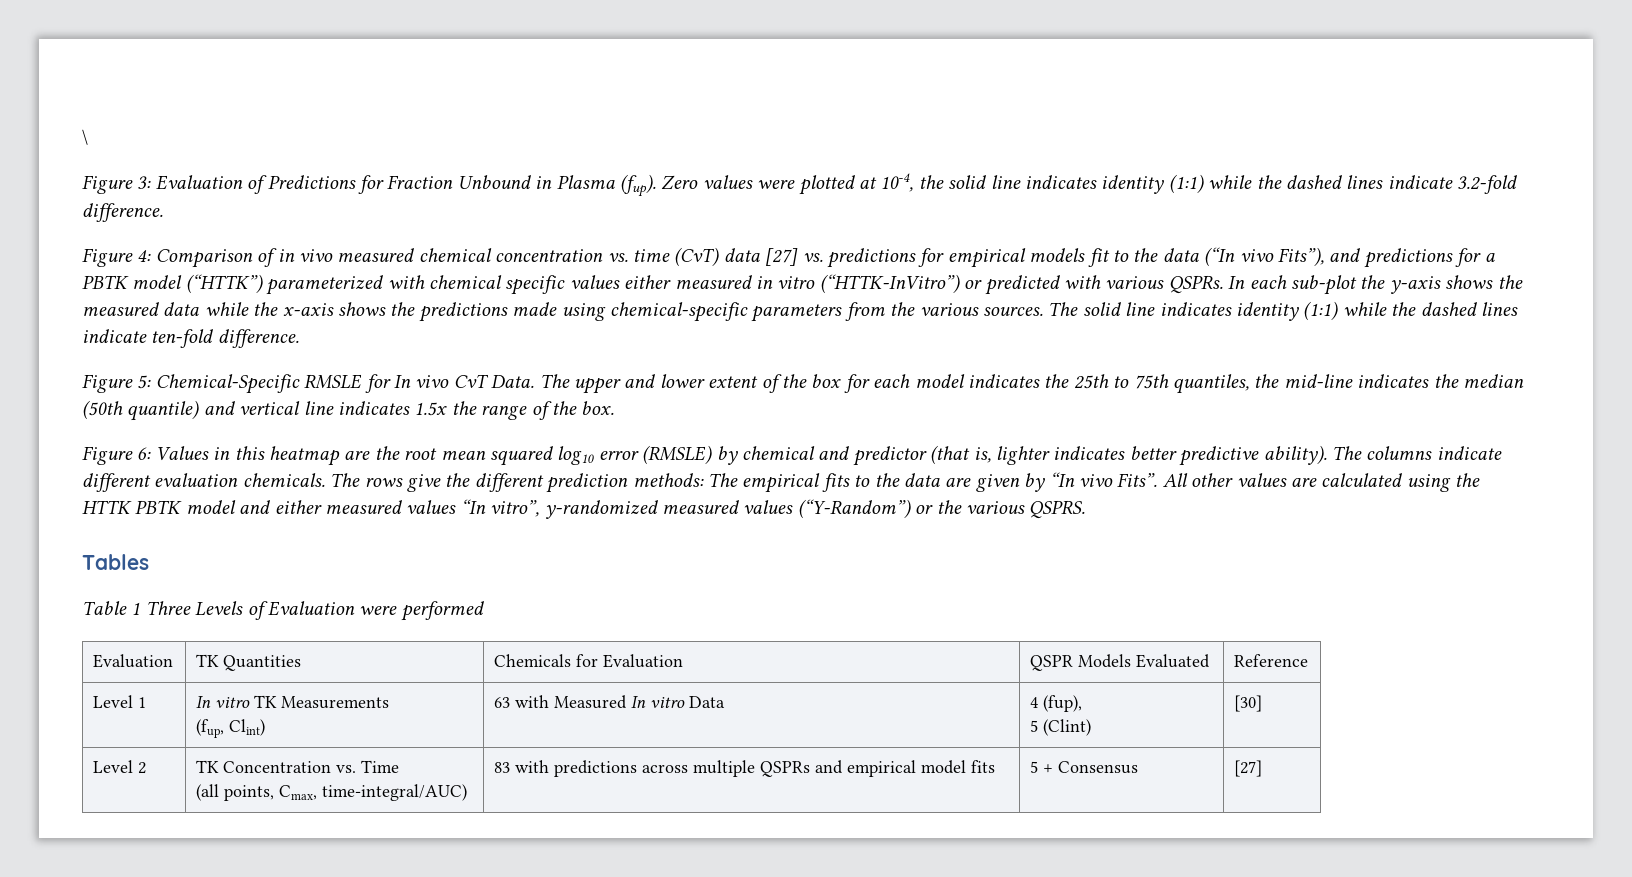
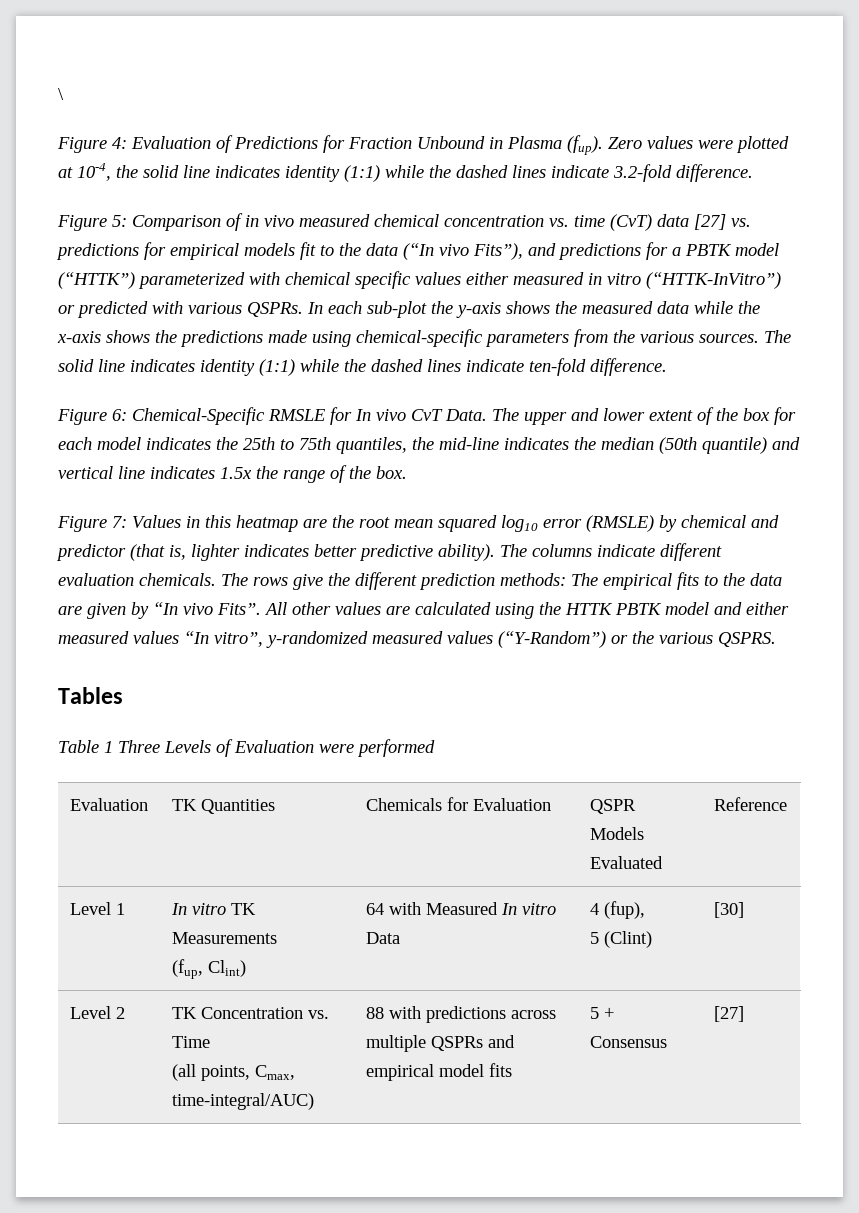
[137,176,152,189] 3: -> [112,137,127,149] 4:
[137,250,152,262] 4: -> [112,215,127,227] 5:
[137,375,152,389] 5: -> [112,409,127,421] 6:
[137,447,152,460] 6: -> [112,516,127,528] 7:
[494,697,511,708] 63 -> [365,903,384,915] 64
[494,762,511,773] 83 -> [365,1007,384,1019] 88

